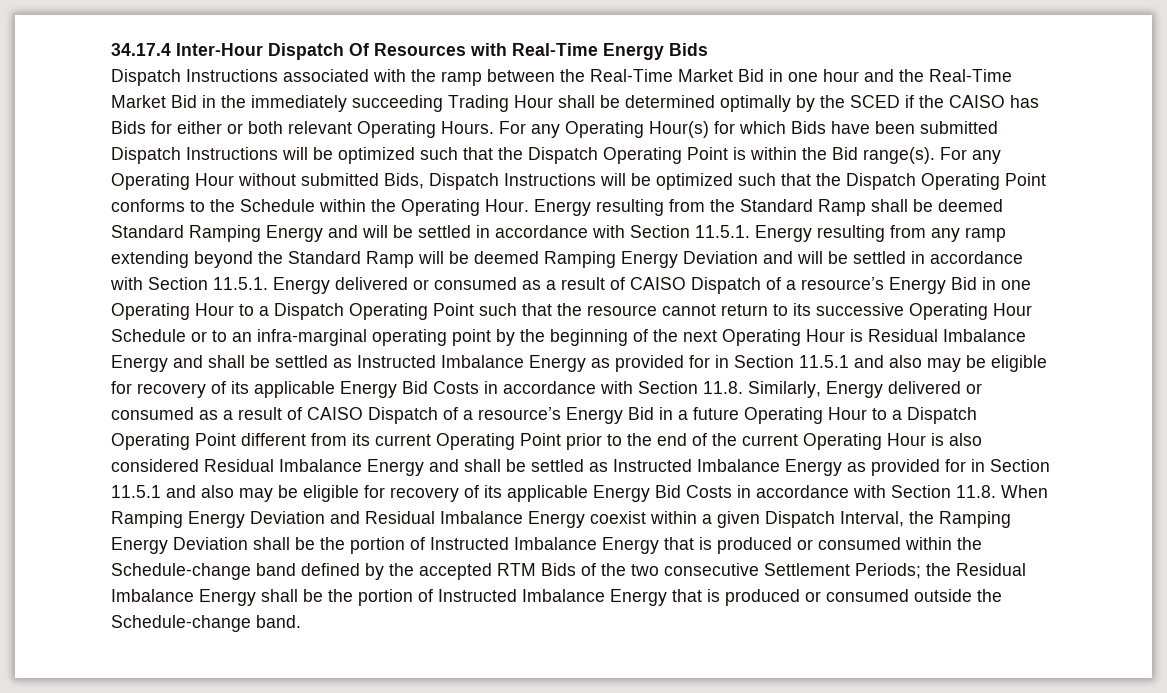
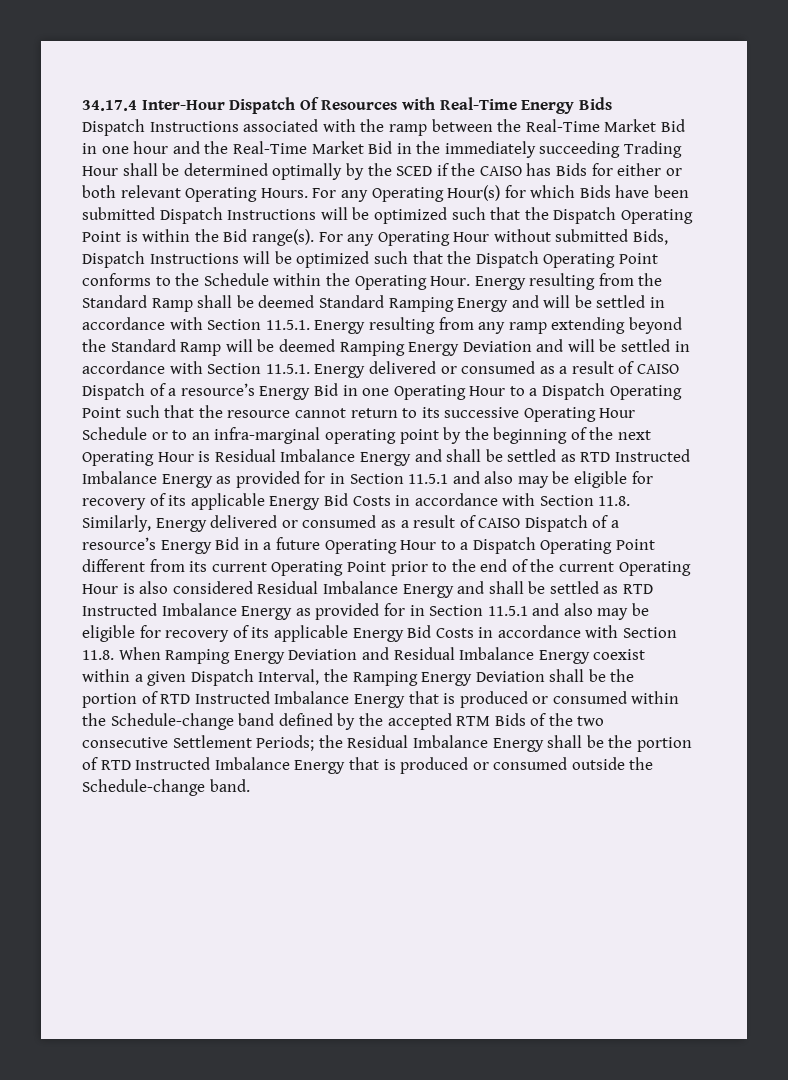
(352, 363) none -> [580,452,611,462] RTD
(608, 467) none -> [623,584,654,594] RTD
(425, 543) none -> [160,694,191,704] RTD
(433, 595) none -> [100,760,131,770] RTD

